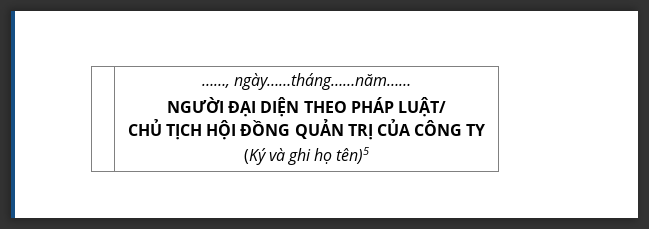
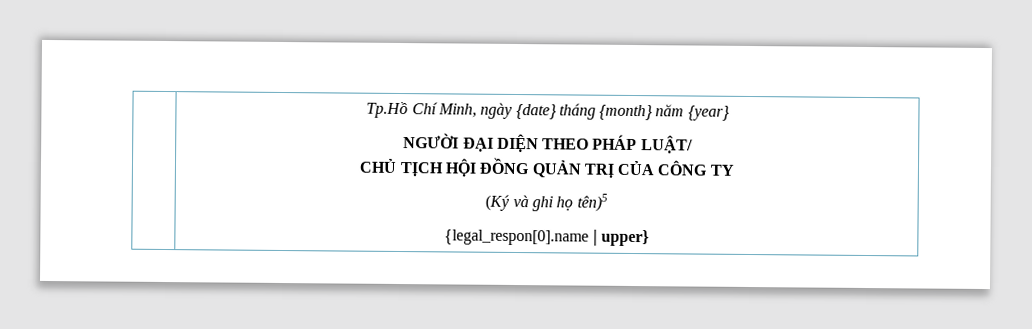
[201,73,412,90] | ……, ngày……tháng……năm…… -> [366,101,730,121] | Tp.Hồ Chí Minh, ngày {date} tháng {month} năm {year}
(370, 155) none -> [444,229,649,247] // {legal_respon[0].name | upper}

